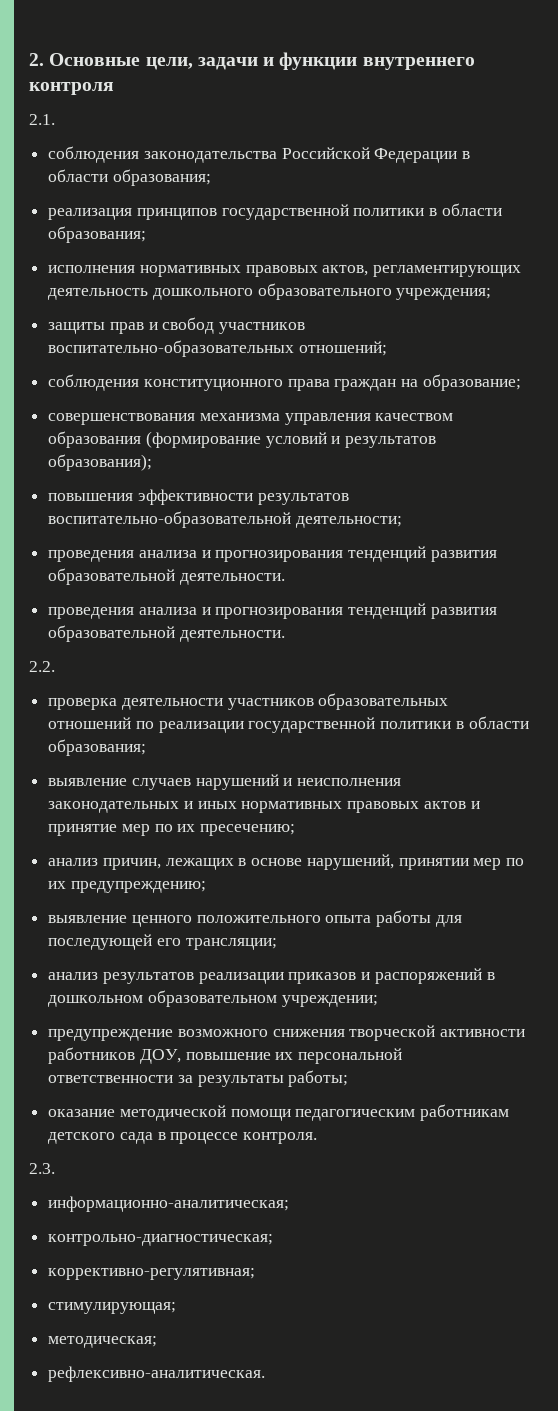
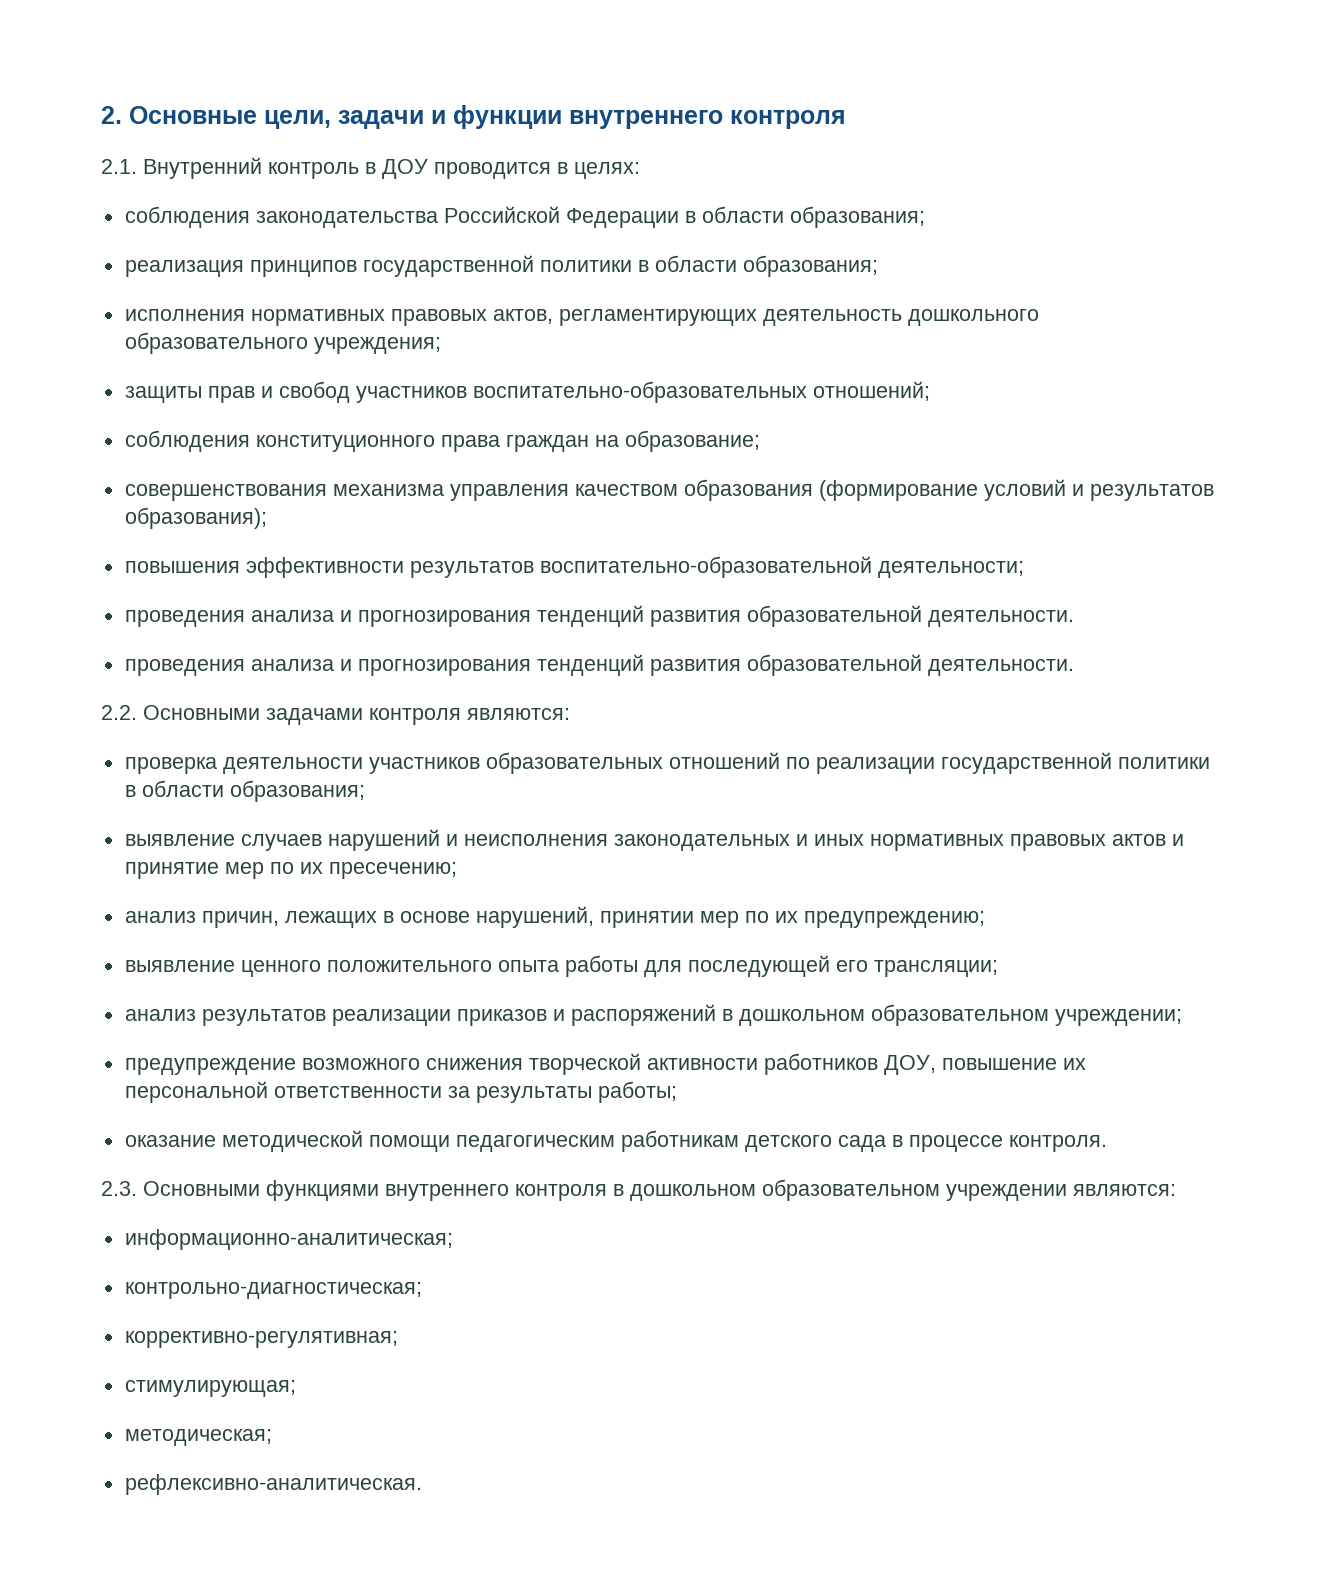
(55, 119) none -> [143,157,640,179] Внутренний контроль в ДОУ проводится в целях:
(55, 666) none -> [143,705,570,725] Основными задачами контроля являются:
(55, 1168) none -> [143,1179,1176,1201] Основными функциями внутреннего контроля в дошкольном образовательном учреждении являются:

